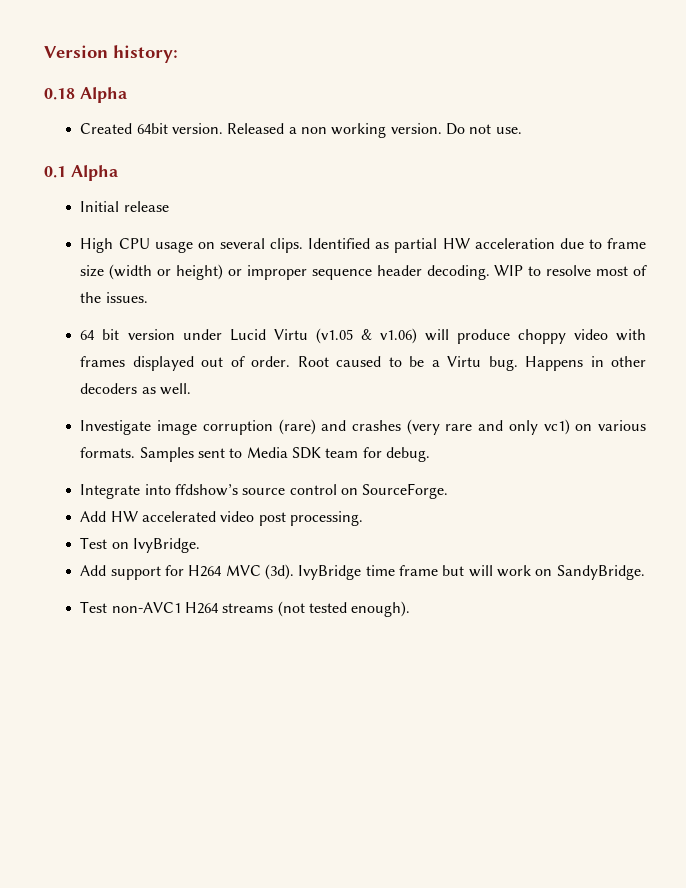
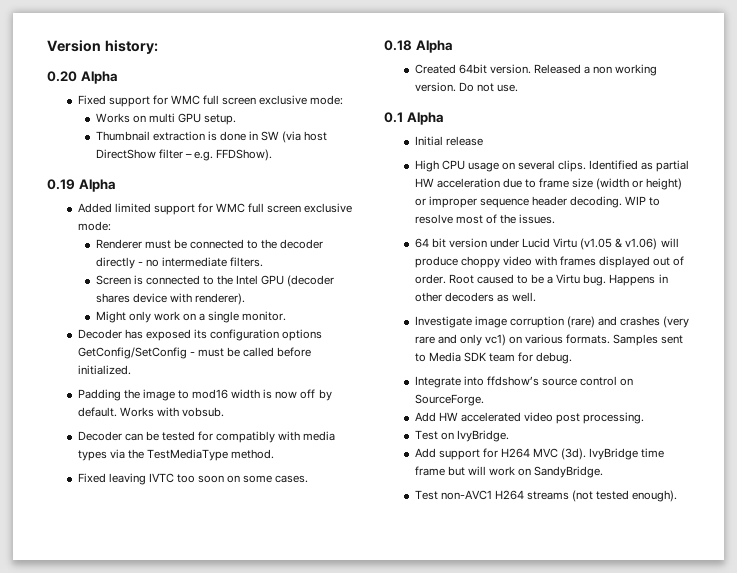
(178, 54) none -> [47,71,118,84] [77,95,344,107] [95,113,237,125] [95,131,328,143] [95,149,273,161] [47,179,116,192] [77,203,353,215] [77,221,111,231] [95,239,324,249] [95,257,264,269] [95,275,335,287] [95,293,245,305] [95,311,287,323] [77,329,323,341] [77,347,312,359] [77,365,131,375] [77,389,332,401] [77,407,224,417] [77,431,336,443] [77,449,275,461] [77,473,309,485] // 0.20 Alpha // Fixed support for WMC full screen exclusive mode: // Works on multi GPU setup. // Thumbnail extraction is done in SW (via host DirectShow filter – e.g. FFDShow). // 0.19 Alpha // Added limited support for WMC full screen exclusive mode: // Renderer must be connected to the decoder directly - no intermediate filters. // Screen is connected to the Intel GPU (decoder shares device with renderer). // Might only work on a single monitor. // Decoder has exposed its configuration options GetConfig/SetConfig - must be called before initialized. // Padding the image to mod16 width is now off by default. Works with vobsub. // Decoder can be tested for compatibly with media types via the TestMediaType method. // Fixed leaving IVTC too soon on some cases.

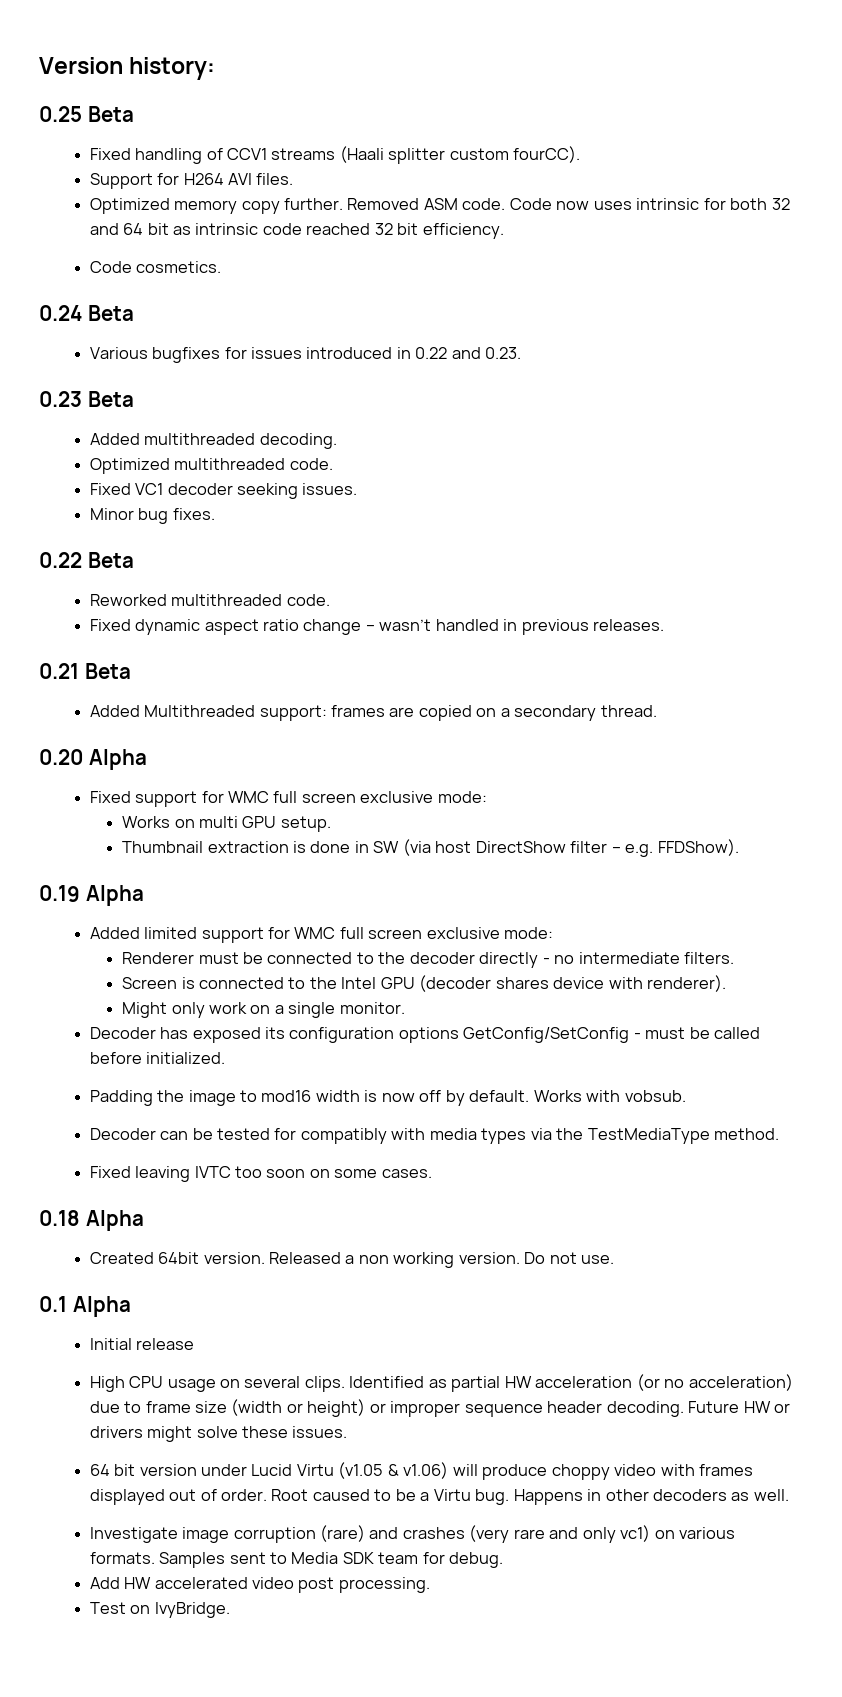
(158, 47) none -> [39,106,134,122] [89,146,581,164] [89,173,294,189] [89,198,790,214] [89,223,504,239] [89,261,222,273] [39,305,134,321] [89,347,522,363] [39,391,134,407] [89,433,337,449] [89,458,333,474] [89,483,358,499] [89,508,215,524] [39,552,134,568] [89,594,330,606] [89,619,665,635] [39,663,131,679] [89,705,657,721] // 0.25 Beta // Fixed handling of CCV1 streams (Haali splitter custom fourCC). // Support for H264 AVI files. // Optimized memory copy further. Removed ASM code. Code now uses intrinsic for both 32 and 64 bit as intrinsic code reached 32 bit efficiency. // Code cosmetics. // 0.24 Beta // Various bugfixes for issues introduced in 0.22 and 0.23. // 0.23 Beta // Added multithreaded decoding. // Optimized multithreaded code. // Fixed VC1 decoder seeking issues. // Minor bug fixes. // 0.22 Beta // Reworked multithreaded code. // Fixed dynamic aspect ratio change – wasn’t handled in previous releases. // 0.21 Beta // Added Multithreaded support: frames are copied on a secondary thread.
(500, 183) none -> [636,1374,793,1391] (or no acceleration)
[625,196,661,206] [414,214,516,224] WIP to resolve most of the -> [688,1401,790,1413] [89,1426,288,1442] Future HW or drivers might solve these
[414,376,634,388] [414,394,484,406] // Integrate into ffdshow’s source control on SourceForge. -> (504, 1560) none
[414,448,665,460] [414,466,604,478] [414,490,678,502] // Add support for H264 MVC (3d). IvyBridge time frame but will work on SandyBridge. // Test non-AVC1 H264 streams (not tested enough). -> (230, 1610) none

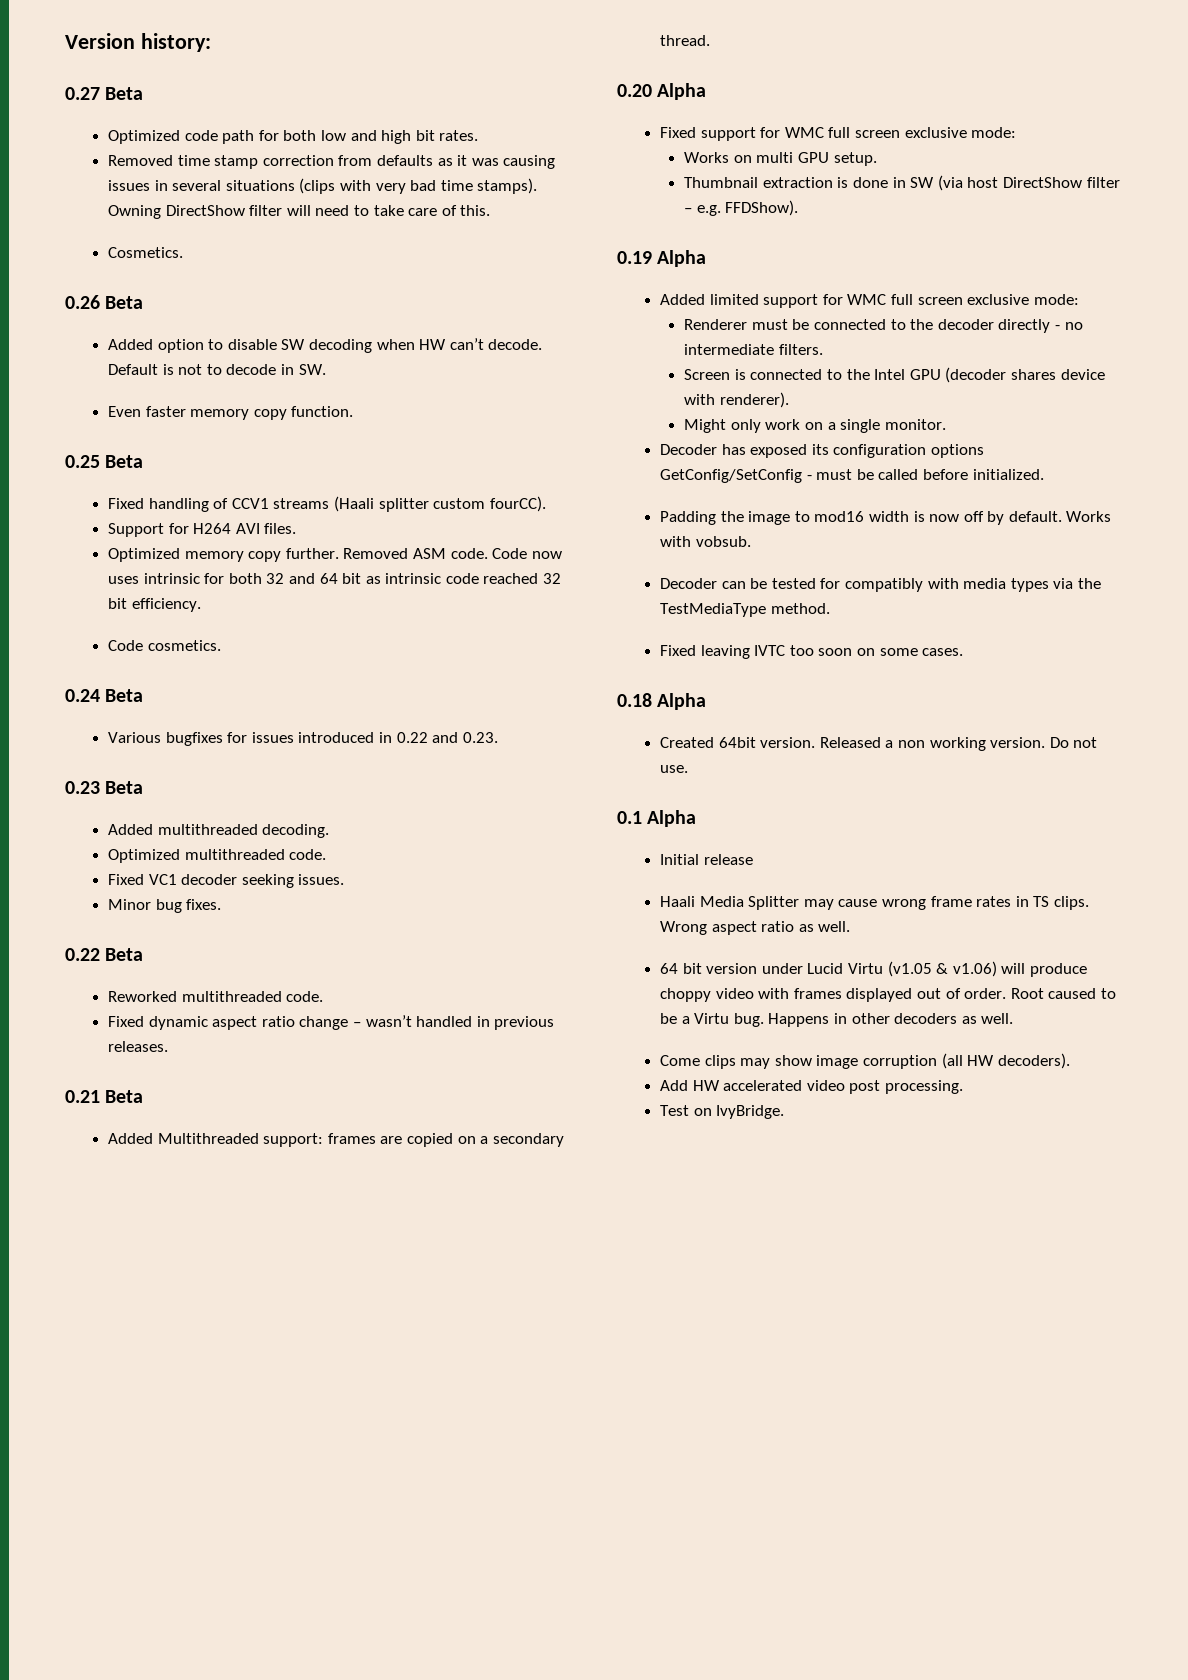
(216, 68) none -> [65,87,144,100] [107,130,479,144] [107,155,556,169] [107,178,538,194] [107,205,491,219] [107,247,183,258] [65,295,144,309] [107,338,543,353] [107,364,326,375] [107,406,354,420] // 0.27 Beta // Optimized code path for both low and high bit rates. // Removed time stamp correction from defaults as it was causing issues in several situations (clips with very bad time stamps). Owning DirectShow filter will need to take care of this. // Cosmetics. // 0.26 Beta // Added option to disable SW decoding when HW can’t decode. Default is not to decode in SW. // Even faster memory copy function.
[89,1374,793,1392] [89,1399,790,1417] [89,1426,348,1442] High CPU usage on several clips. Identified as partial HW acceleration (or no acceleration) due to frame size (width or height) or improper sequence header decoding. Future HW or drivers might solve these issues. -> [659,896,1089,910] [659,921,851,935] Haali Media Splitter may cause wrong frame rates in TS clips. Wrong aspect ratio as well.
[89,1525,736,1543] [89,1552,504,1568] Investigate image corruption (rare) and crashes (very rare and only vc1) on various formats. Samples sent to Media SDK team for debug. -> [659,1053,1070,1069] Come clips may show image corruption (all HW decoders).

